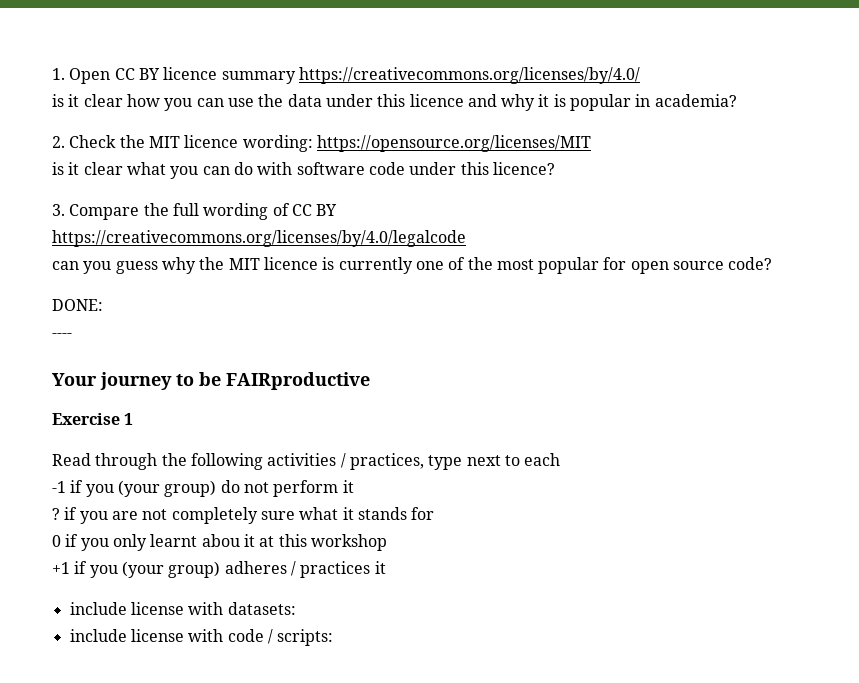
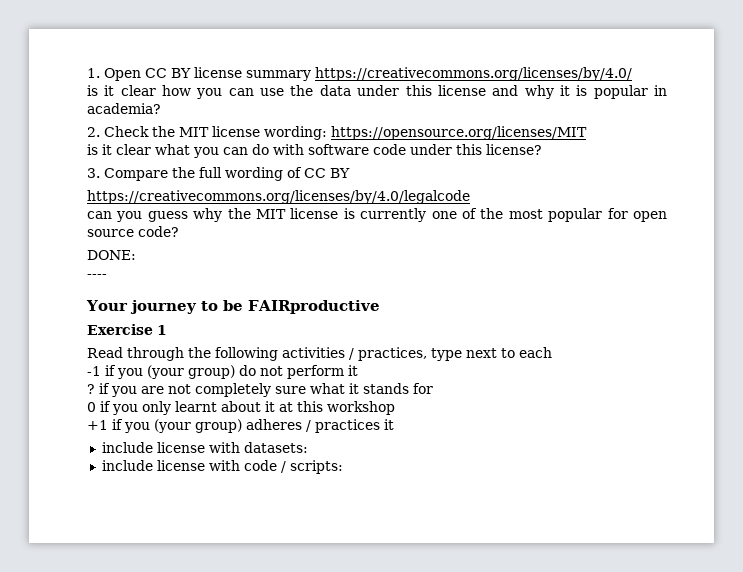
[163,67,218,80] licence -> [194,67,242,78] license
[409,94,464,107] licence -> [437,85,486,96] license
[184,135,239,148] licence -> [212,126,260,137] license
[492,162,555,175] licence? -> [486,144,542,155] license?
[263,257,318,270] licence -> [290,208,339,219] license
[201,534,240,547] abou -> [221,401,261,412] about

